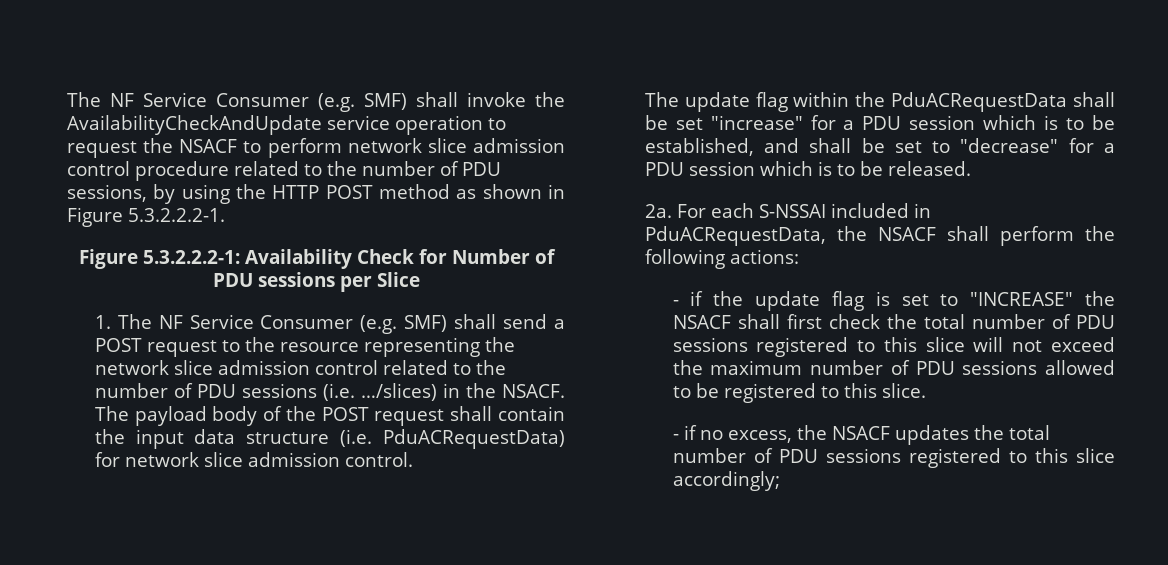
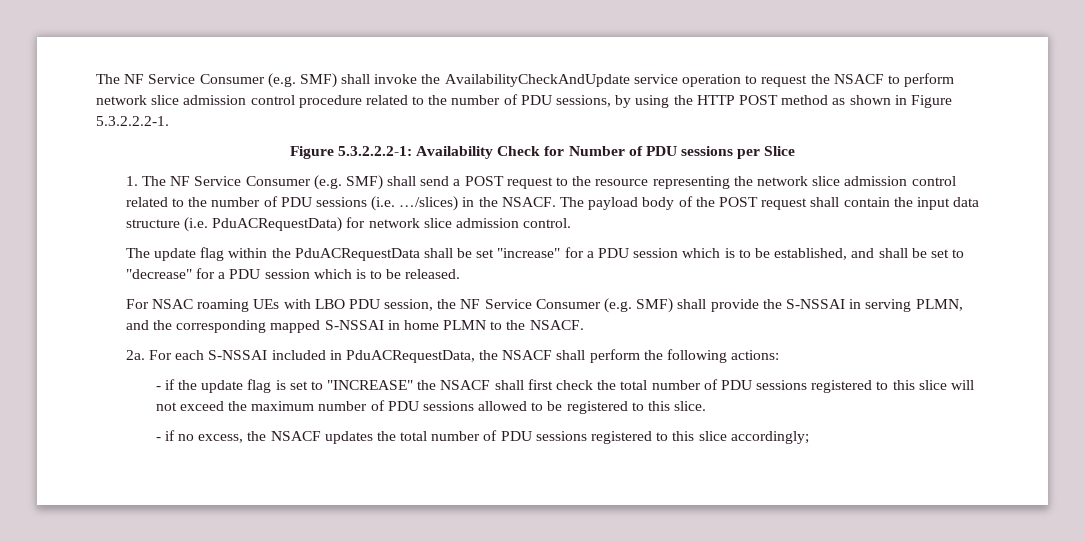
(971, 168) none -> [125,298,963,313] [125,320,584,333] // For NSAC roaming UEs with LBO PDU session, the NF Service Consumer (e.g. SMF) shall provide the S-NSSAI in serving PLMN, and the corresponding mapped S-NSSAI in home PLMN to the NSACF.

